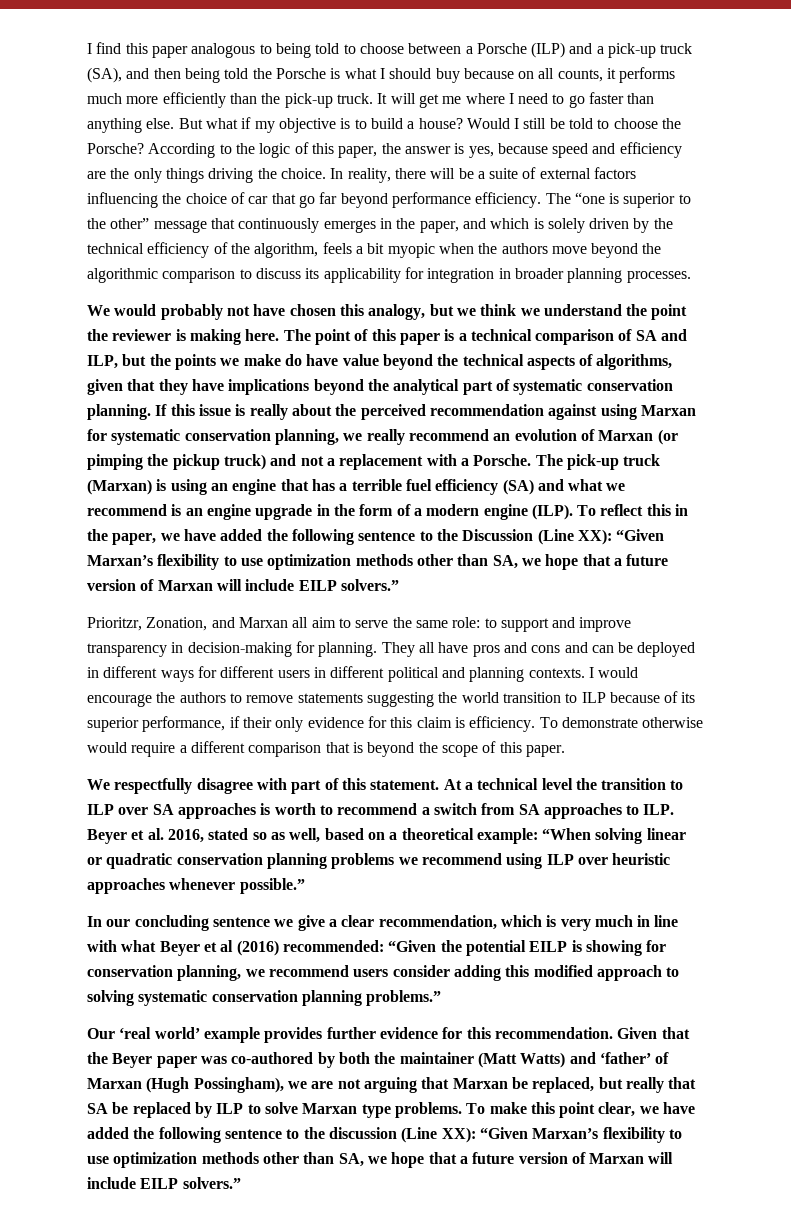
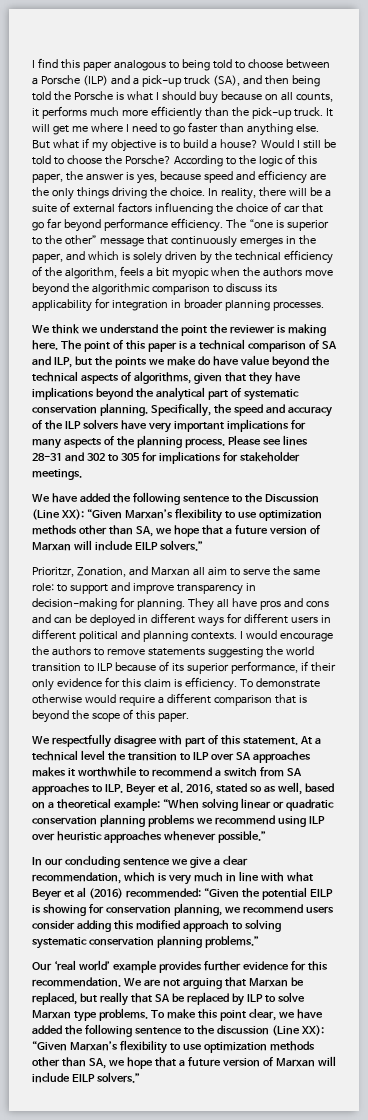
[114,304,476,320] would probably not have chosen this analogy, but we -> (50, 329) none
[155,404,696,420] [87,429,678,445] [87,454,661,470] [87,479,626,495] [87,504,689,520] [87,529,180,545] If this issue is really about the perceived recommendation against using Marxan for systematic conservation planning, we really recommend an evolution of Marxan (or pimping the pickup truck) and not a replacement with a Porsche. The pick-up truck (Marxan) is using an engine that has a terrible fuel efficiency (SA) and what we recommend is an engine upgrade in the form of a modern engine (ILP). To reflect this in the paper, we -> [150,403,332,417] [32,419,306,433] [32,435,308,449] [32,451,300,464] [32,469,82,480] [32,494,50,502] Specifically, the speed and accuracy of the ILP solvers have very important implications for many aspects of the planning process. Please see lines 28-31 and 302 to 305 for implications for stakeholder meetings. // We
[260,803,316,815] is worth -> [32,766,137,777] makes it worthwhile
[617,1027,690,1039] [87,1052,670,1068] [87,1077,307,1093] Given that the Beyer paper was co-authored by both the maintainer (Matt Watts) and ‘father’ of Marxan (Hugh Possingham), we -> [123,978,142,986] We

